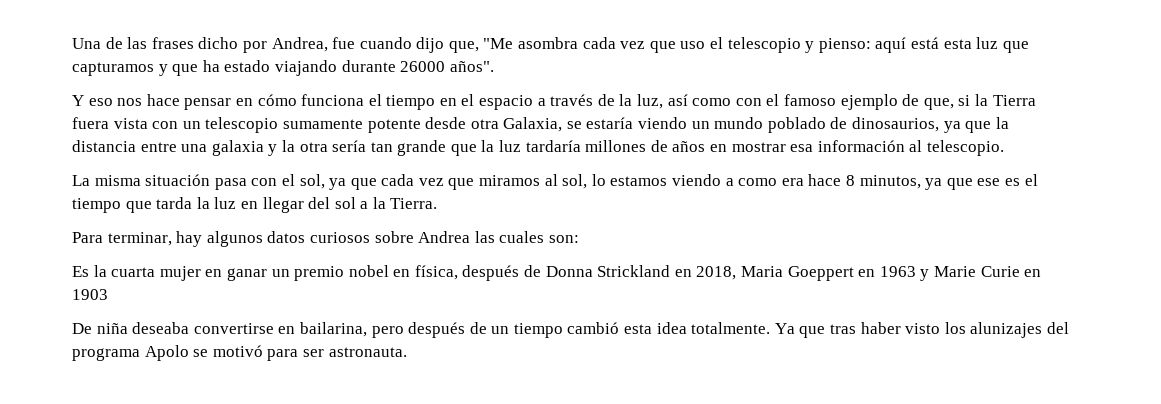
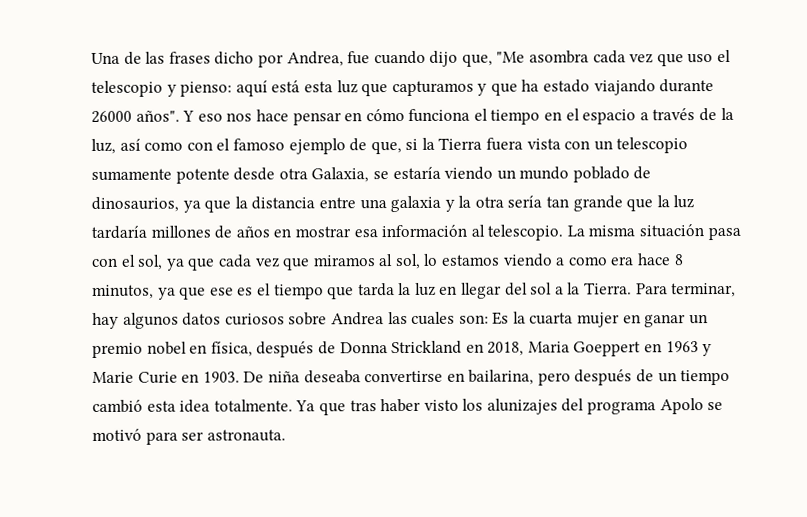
(494, 66) // -> (180, 116) none
(1004, 148) // -> (564, 232) none
(438, 203) // -> (633, 288) none
(579, 239) // -> (489, 319) none
[72,289,108,300] 1903 // -> [202,371,240,383] 1903.

